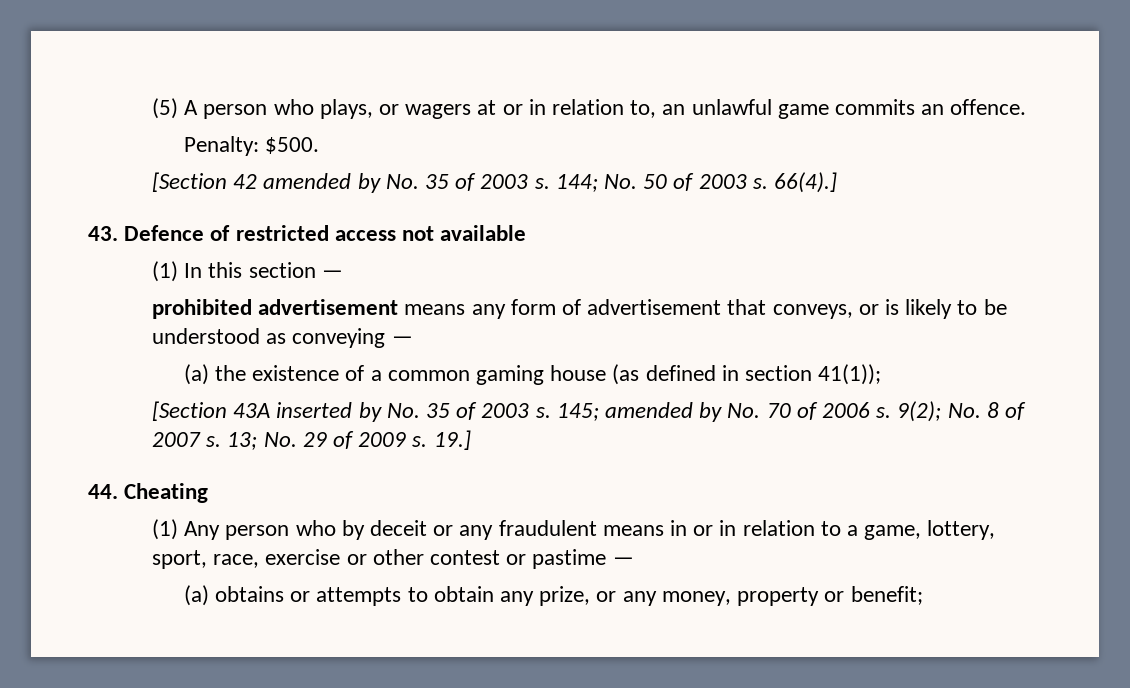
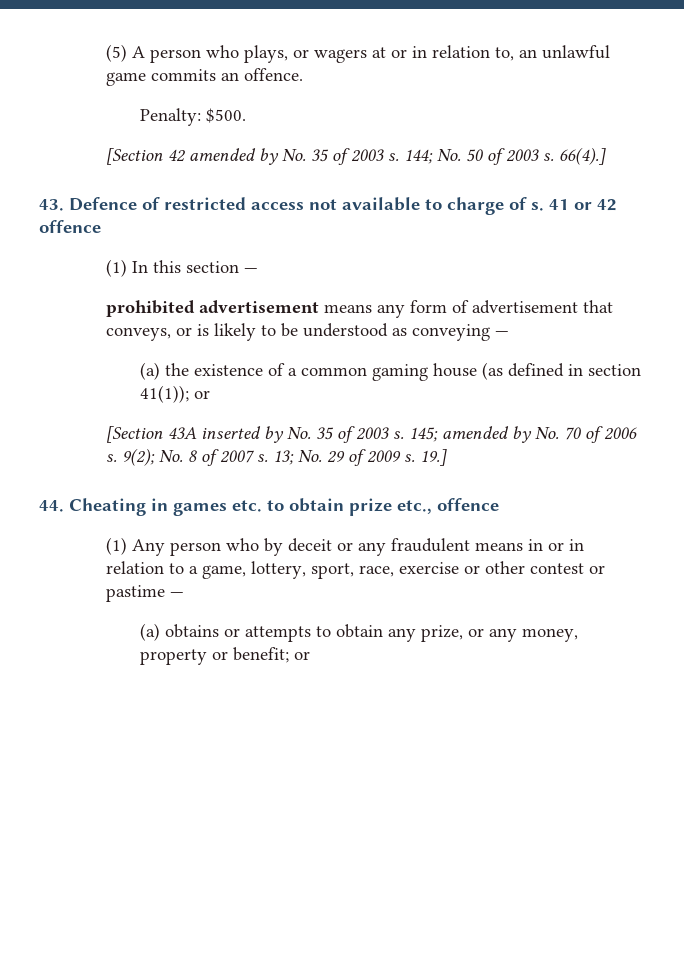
(527, 233) none -> [425,197,617,215] [39,220,101,233] to charge of s. 41 or 42 offence
(882, 374) none -> [193,390,210,399] or
(209, 493) none -> [151,498,499,516] in games etc. to obtain prize etc., offence
(923, 595) none -> [293,651,310,660] or

